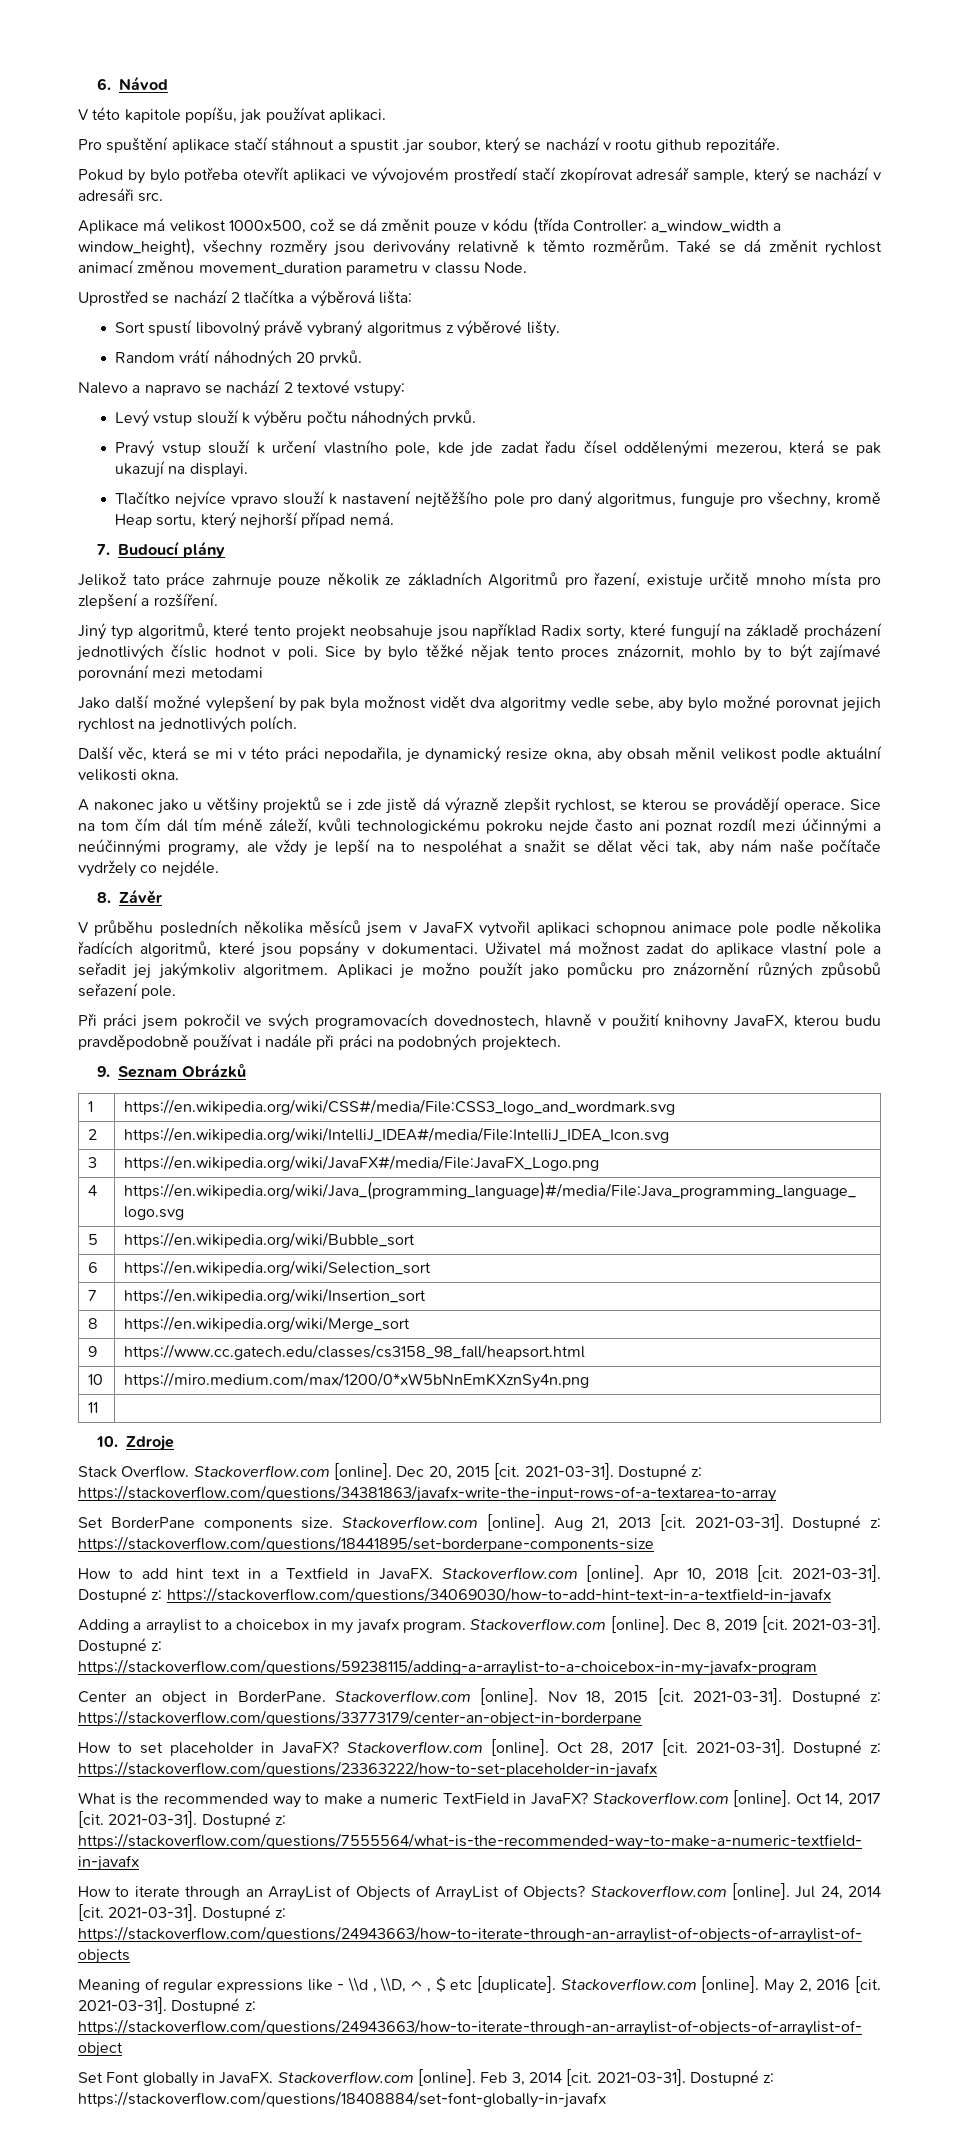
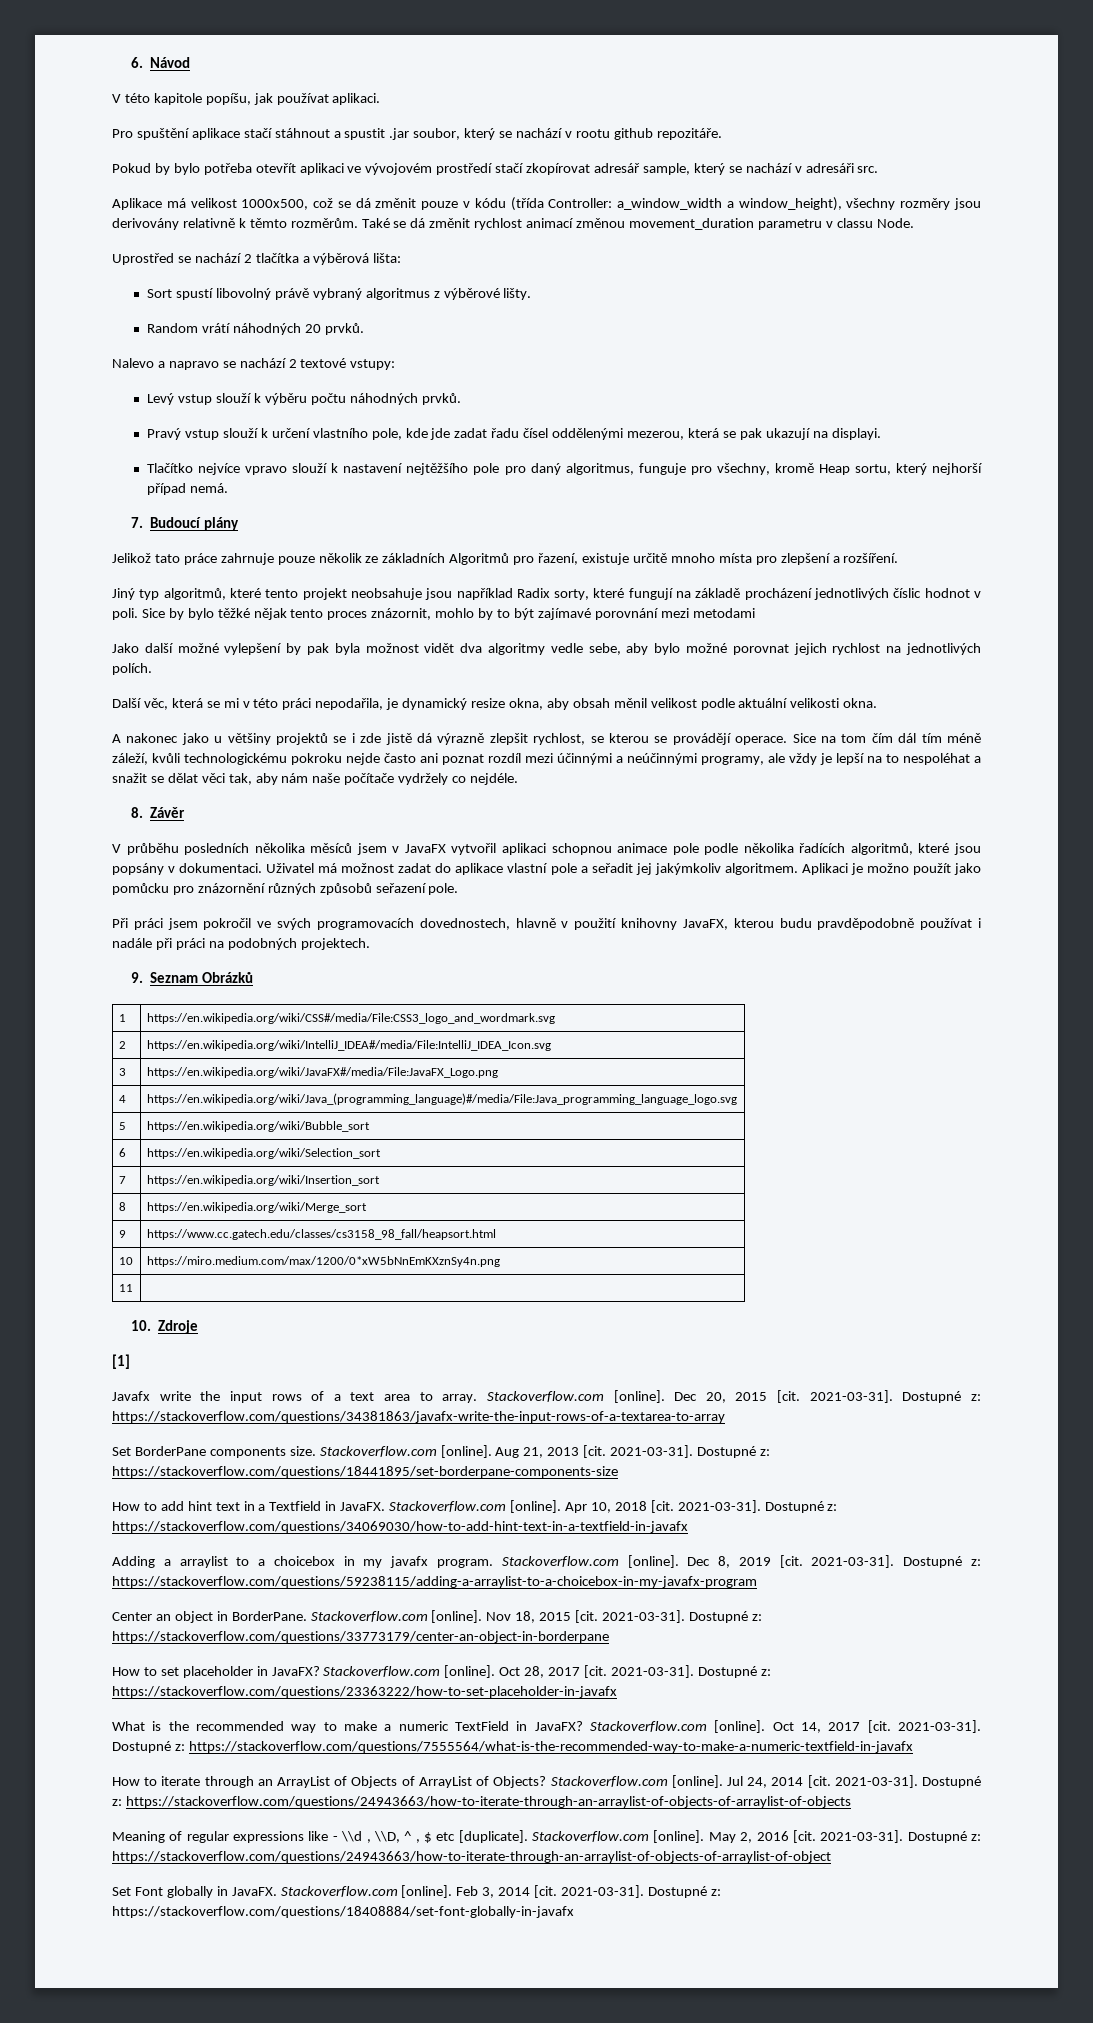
[78,1465,190,1478] Stack Overflow. -> [112,1354,130,1369] [112,1391,478,1403] [1] // Javafx write the input rows of a text area to array.

